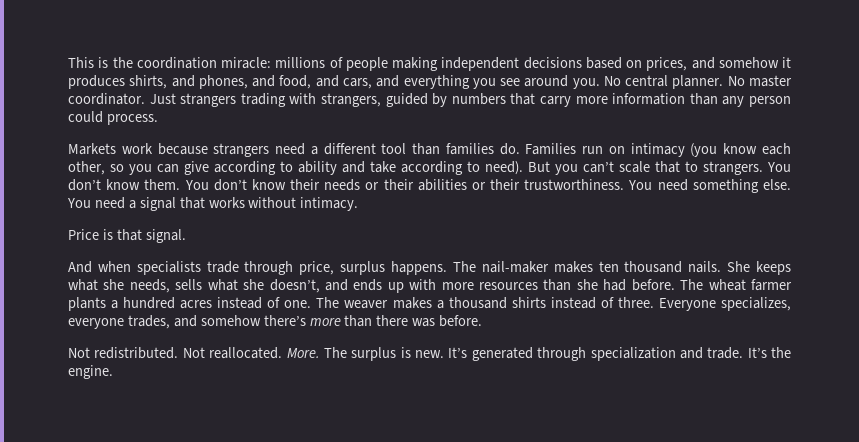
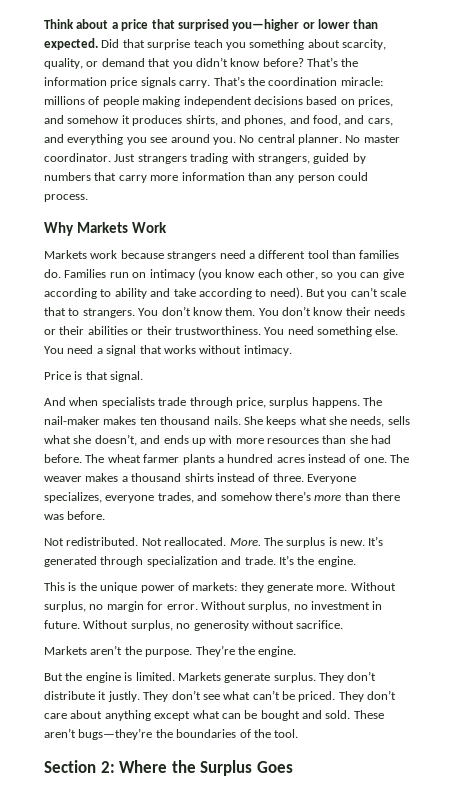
[68,57,109,68] This is -> [44,19,379,31] [44,38,386,50] [44,57,359,69] [44,76,245,88] Think about a price that surprised you—higher or lower than expected. Did that surprise teach you something about scarcity, quality, or demand that you didn’t know before? That’s the information price signals carry. That’s
(158, 119) none -> [44,222,167,236] // Why Markets Work
(113, 372) none -> [44,582,396,593] [44,601,383,612] [44,620,344,631] [44,645,297,657] [44,671,377,683] [44,690,397,702] [44,710,384,721] [44,728,299,740] [44,760,293,776] // This is the unique power of markets: they generate more. Without surplus, no margin for error. Without surplus, no investment in future. Without surplus, no generosity without sacrifice. // Markets aren’t the purpose. They’re the engine. // But the engine is limited. Markets generate surplus. They don’t distribute it justly. They don’t see what can’t be priced. They don’t care about anything except what can be bought and sold. These aren’t bugs—they’re the boundaries of the tool. // Section 2: Where the Surplus Goes

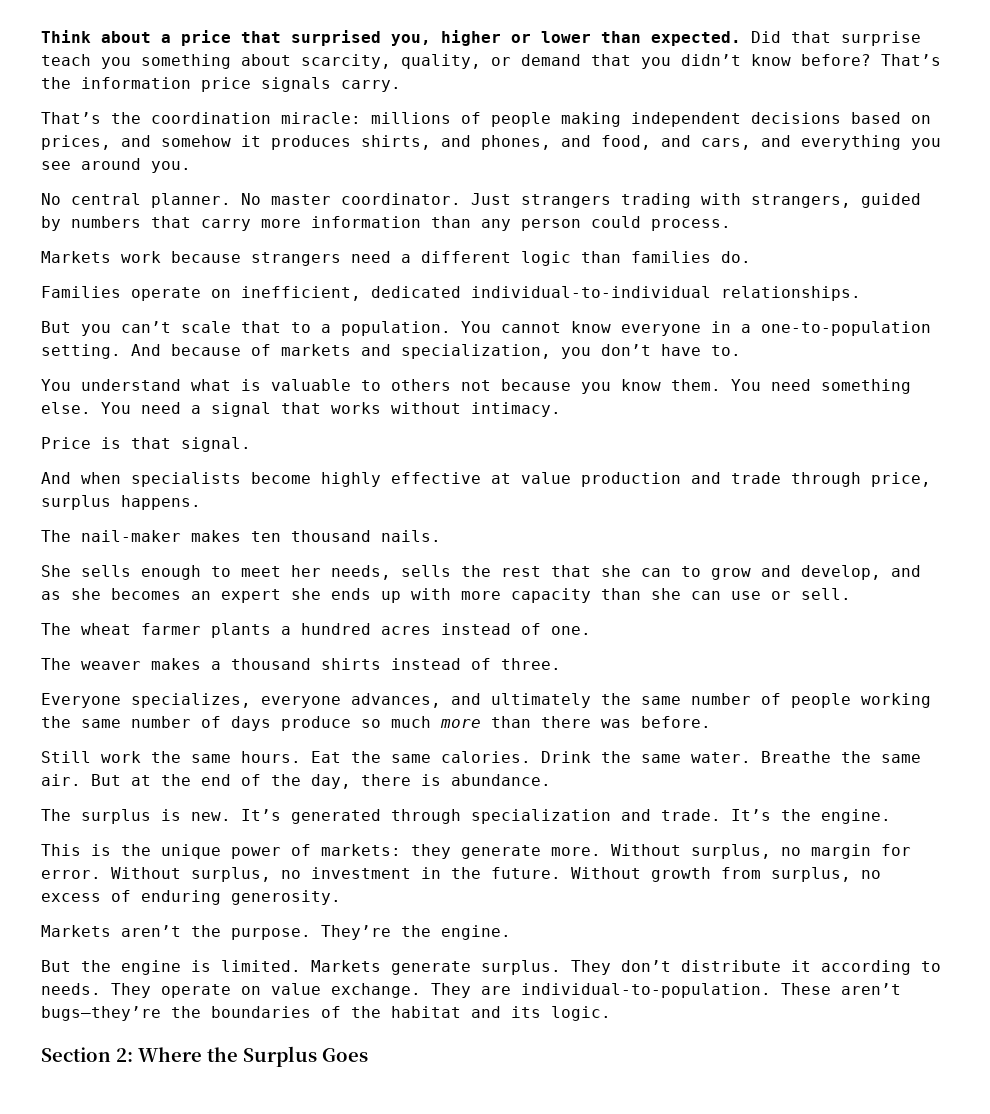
[232,19,300,31] you—higher -> [391,30,501,46] you, higher
(211, 84) none -> (401, 86) //
(236, 141) none -> (191, 167) //
[44,222,167,236] // Why Markets Work -> (731, 225) none
[307,250,329,259] tool -> [521,251,571,266] logic
[64,268,404,280] [44,287,303,299] Families run on intimacy (you know each other, so you can give according to ability and take according to need). -> [41,286,861,301] // Families operate on inefficient, dedicated individual-to-individual relationships. //
[82,306,406,318] [44,326,261,335] strangers. You don’t know them. You don’t know their needs or their abilities or their trustworthiness. -> [321,321,931,336] [41,344,741,359] [41,379,721,394] a population. You cannot know everyone in a one-to-population setting. And because of markets and specialization, you don’t have to. // You understand what is valuable to others not because you know them.
(155, 402) none -> [251,472,721,487] become highly effective at value production and
(360, 402) none -> (201, 502) //
[243,416,410,427] [44,434,161,446] She keeps what she needs, sells what she doesn’t, and -> [41,565,921,580] [41,588,321,603] // She sells enough to meet her needs, sells the rest that she can to grow and develop, and as she becomes an expert she
[267,438,319,444] resources -> [511,588,591,603] capacity
[371,435,392,444] [44,454,82,463] had before. -> [691,588,851,600] can use or sell. //
(387, 460) none -> (591, 630) //
(304, 477) none -> (561, 664) //
[157,491,311,503] trades, and somehow there’s -> [351,693,931,708] [41,716,431,731] advances, and ultimately the same number of people working the same number of days produce so much
[44,537,261,546] Not redistributed. Not reallocated. More. -> [41,751,921,763] [41,774,551,789] Still work the same hours. Eat the same calories. Drink the same water. Breathe the same air. But at the end of the day, there is abundance. //
(383, 605) none -> [451,867,481,879] the
[130,620,344,631] surplus, no generosity without sacrifice. -> [651,867,881,882] [41,890,341,905] growth from surplus, no excess of enduring generosity.
[107,690,397,702] [44,710,351,721] justly. They don’t see what can’t be priced. They don’t care about anything except what can be bought and sold. -> [821,960,941,975] [41,983,771,998] according to needs. They operate on value exchange. They are individual-to-population.
[274,729,299,738] tool. -> [391,1006,611,1021] habitat and its logic.

